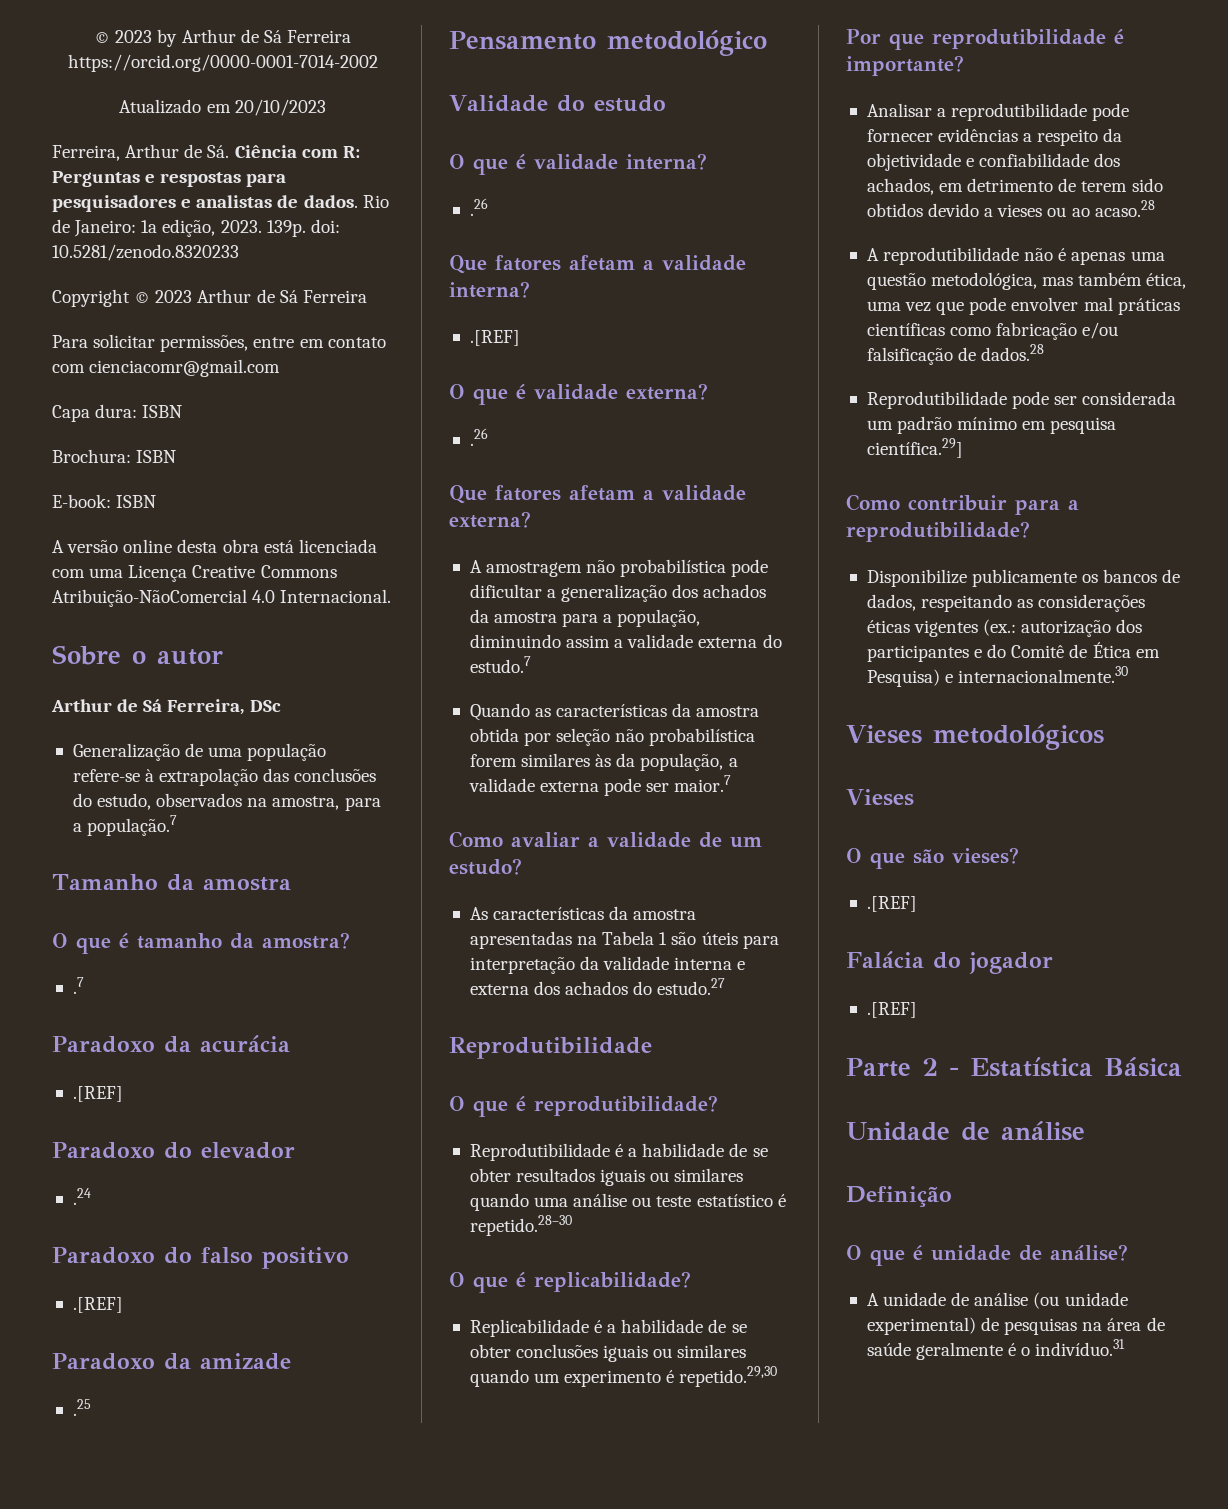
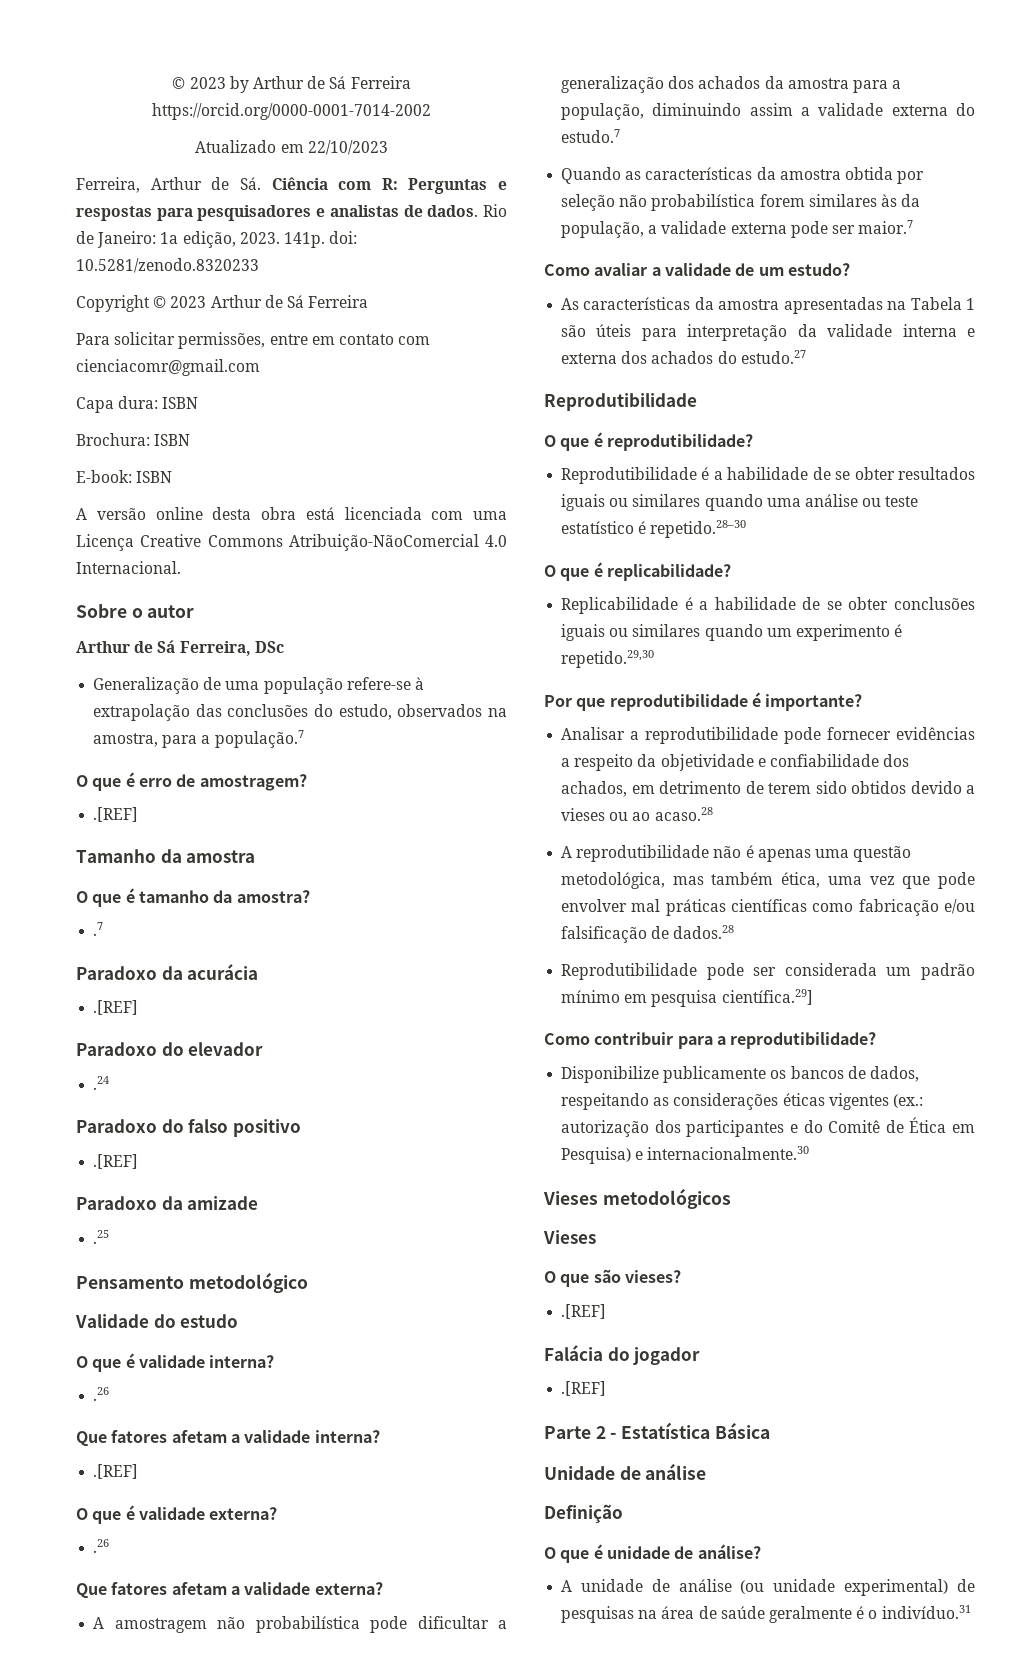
[234,99,326,116] 20/10/2023 -> [307,140,388,155] 22/10/2023
[266,220,306,237] 139p. -> [283,232,325,248] 141p.
(178, 825) none -> [76,772,307,791] [93,807,139,822] // O que é erro de amostragem? // .[REF]

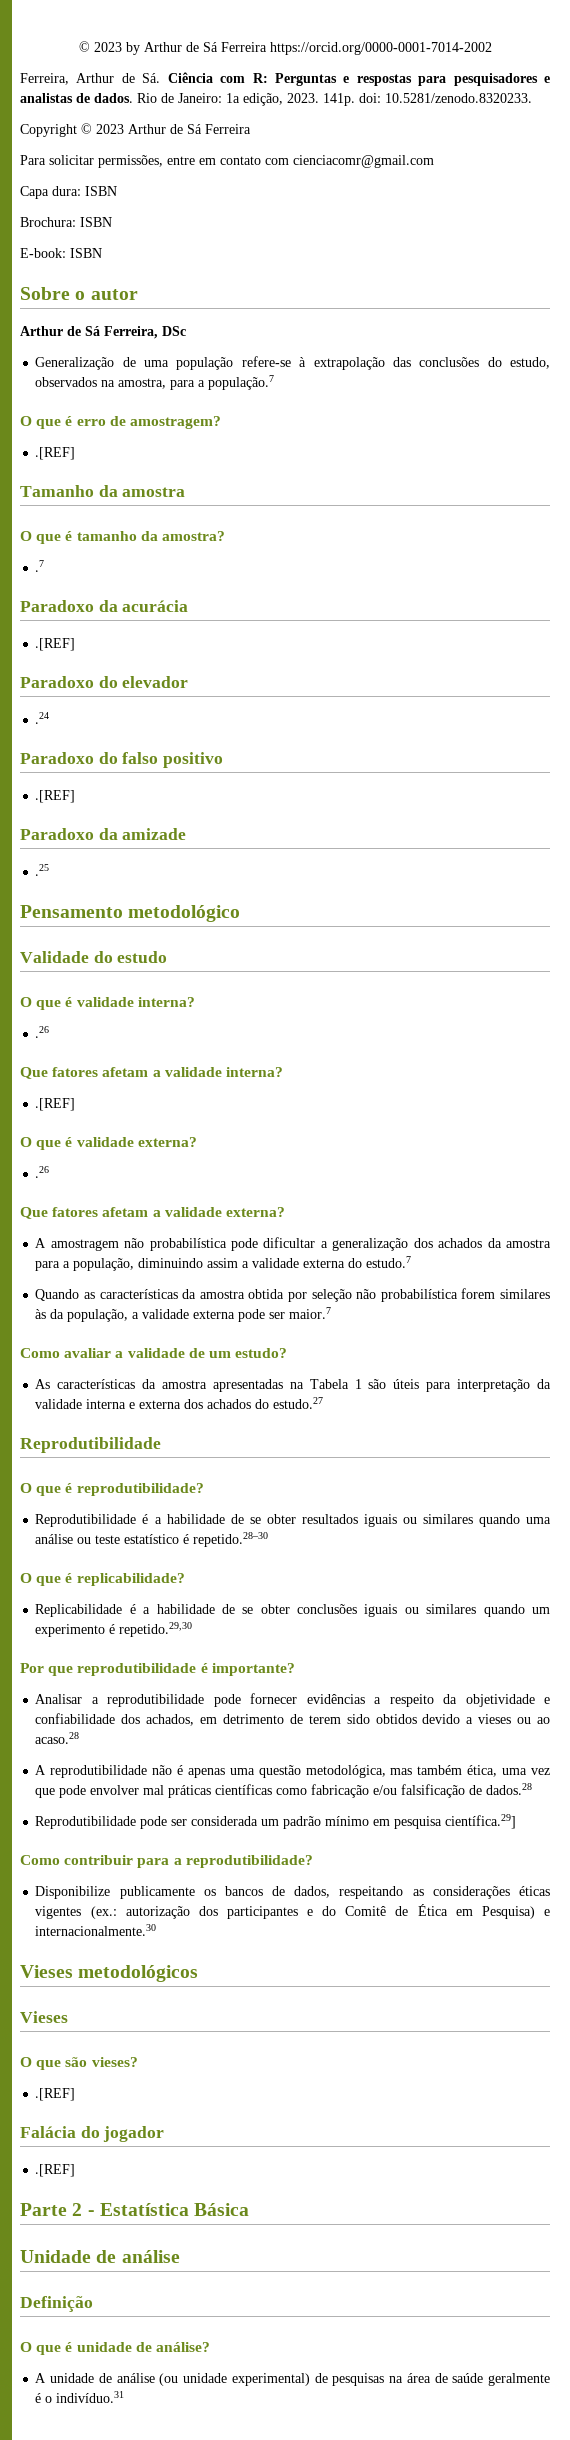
[195,140,388,155] // Atualizado em 22/10/2023 -> (492, 48) none
[76,258,259,273] 10.5281/zenodo.8320233 -> [385,93,532,103] 10.5281/zenodo.8320233.
[76,507,507,520] [76,534,507,551] [76,561,181,574] // A versão online desta obra está licenciada com uma Licença Creative Commons Atribuição-NãoComercial 4.0 Internacional. -> (102, 253) none

